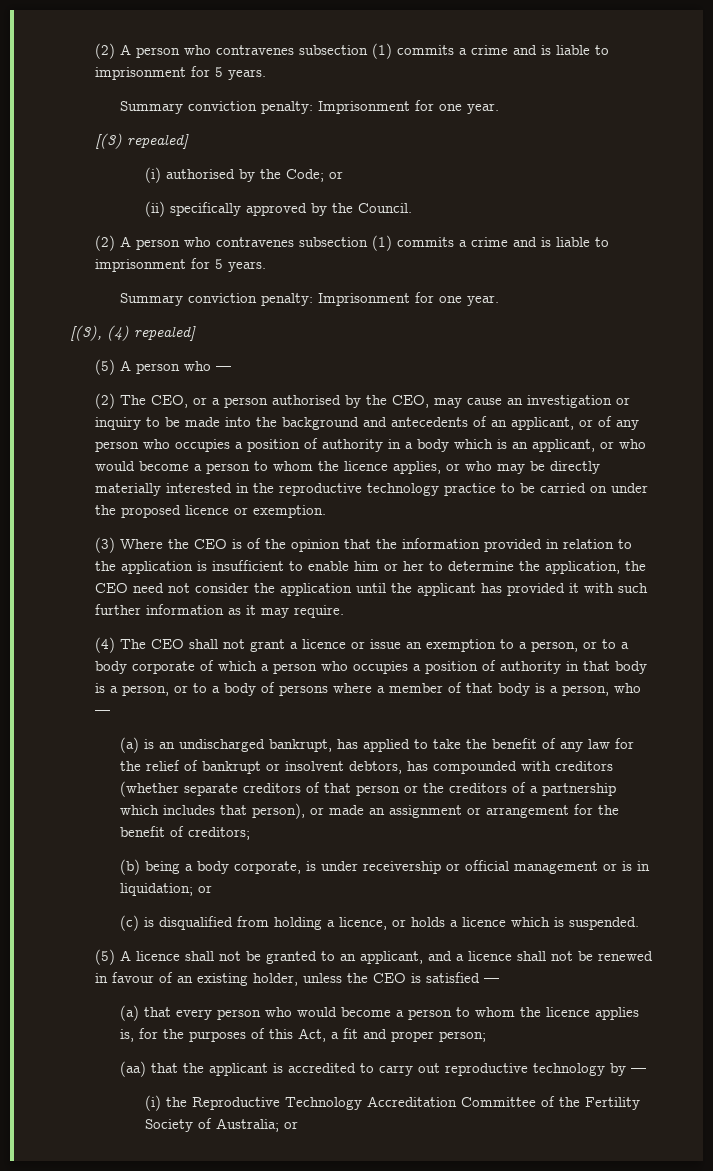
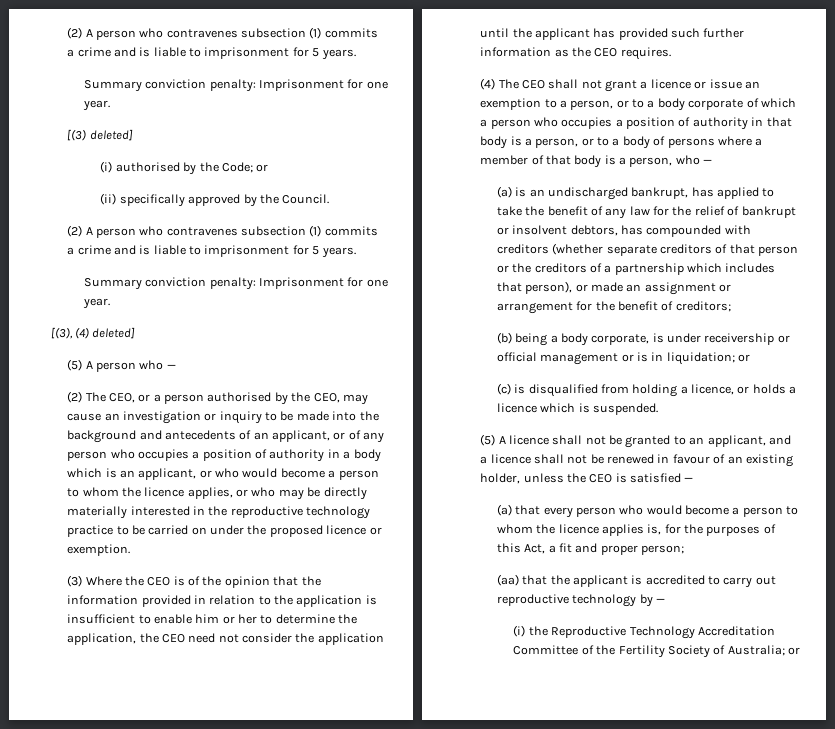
[127,134,190,149] repealed] -> [89,129,133,141] deleted]
[134,326,197,341] repealed] -> [92,327,136,339] deleted]
[569,583,615,593] it with -> (668, 34) none
[246,605,345,618] it may require. -> [571,47,671,60] the CEO requires.

